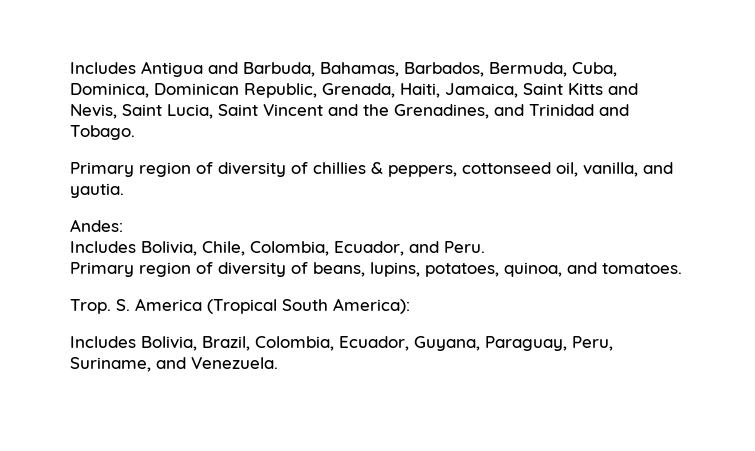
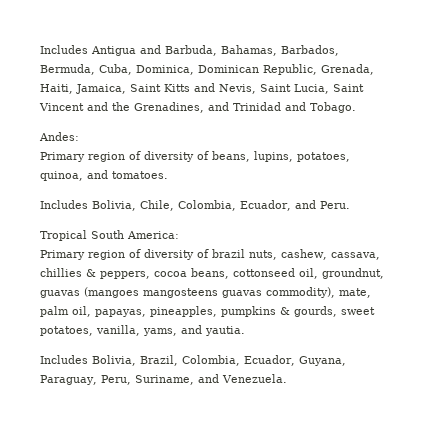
[70,162,673,177] [70,183,124,198] [70,219,123,232] [70,241,485,256] Primary region of diversity of chillies & peppers, cottonseed oil, vanilla, and yautia. // Andes: // Includes Bolivia, Chile, Colombia, Ecuador, and Peru. -> [39,132,79,141] Andes:
[70,298,410,314] Trop. S. America (Tropical South America): -> [40,200,350,211] [40,230,179,241] [40,249,380,260] [40,268,384,279] [40,287,371,298] [40,306,375,317] [40,325,245,336] Includes Bolivia, Chile, Colombia, Ecuador, and Peru. // Tropical South America: // Primary region of diversity of brazil nuts, cashew, cassava, chillies & peppers, cocoa beans, cottonseed oil, groundnut, guavas (mangoes mangosteens guavas commodity), mate, palm oil, papayas, pineapples, pumpkins & gourds, sweet potatoes, vanilla, yams, and yautia.

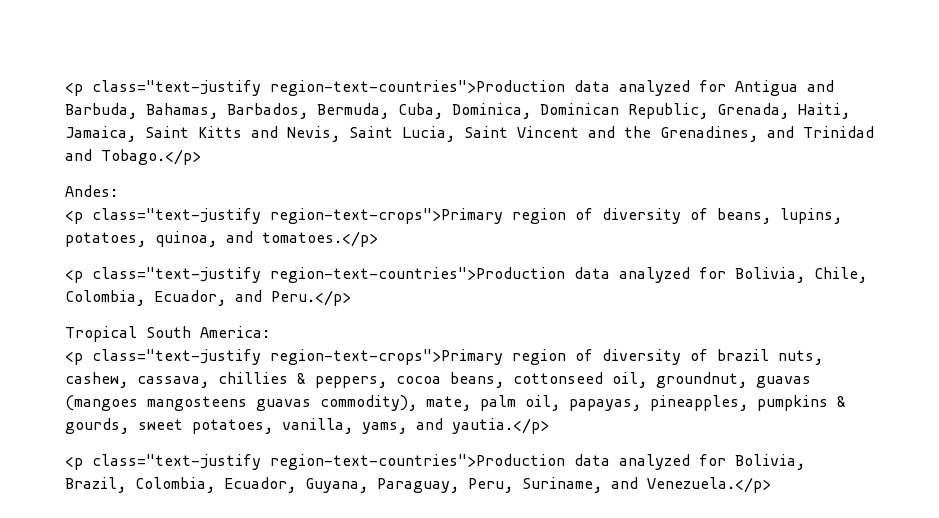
[40,45,88,54] Includes -> [65,80,726,96] <p class="text-justify region-text-countries">Production data analyzed for
[310,102,356,113] Tobago. -> [101,149,201,165] Tobago.</p>
[40,152,85,162] Primary -> [65,208,503,224] <p class="text-justify region-text-crops">Primary
[112,171,168,179] [40,200,88,209] tomatoes. // Includes -> [262,231,378,247] [65,267,726,283] tomatoes.</p> // <p class="text-justify region-text-countries">Production data analyzed for
[319,201,350,209] Peru. -> [271,290,351,306] Peru.</p>
[40,250,85,260] Primary -> [65,349,503,365] <p class="text-justify region-text-crops">Primary
[205,326,245,336] [40,355,88,364] yautia. // Includes -> [452,418,549,434] [65,454,726,470] yautia.</p> // <p class="text-justify region-text-countries">Production data analyzed for
[221,374,287,383] Venezuela. -> [647,477,771,493] Venezuela.</p>

